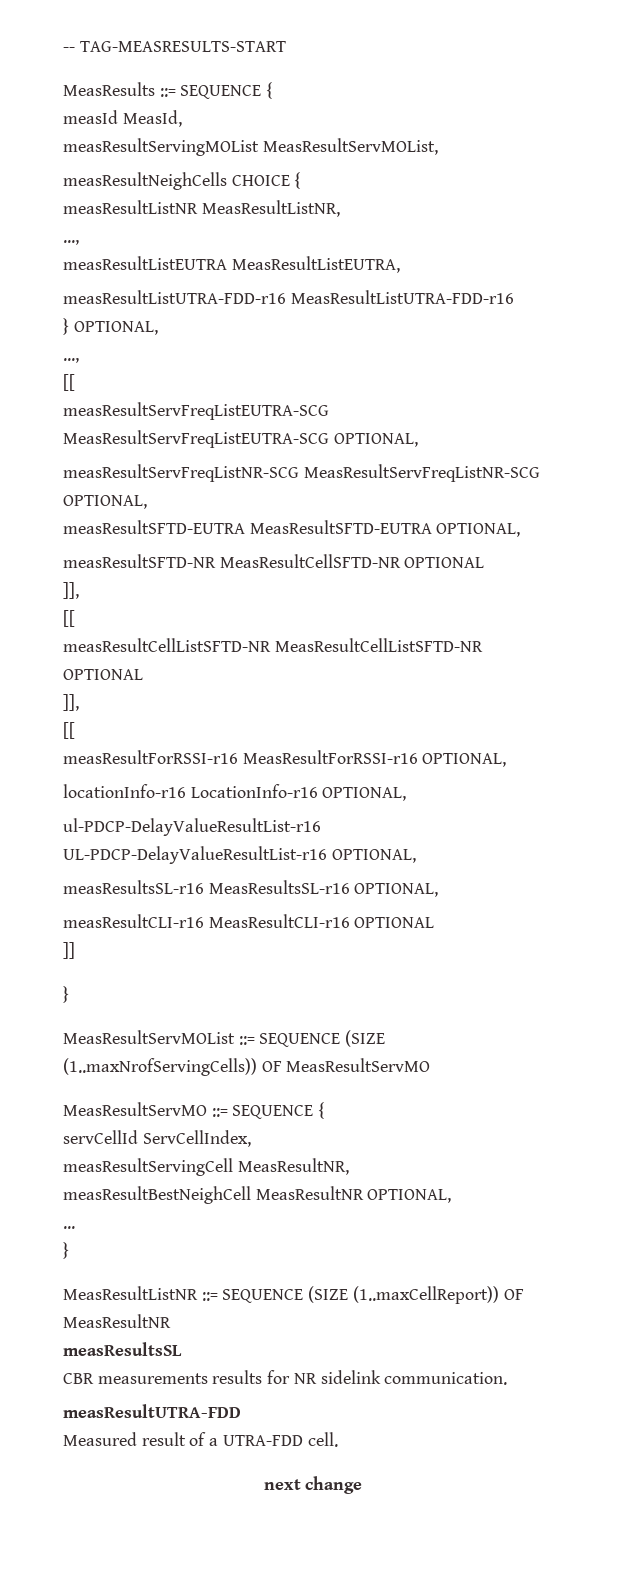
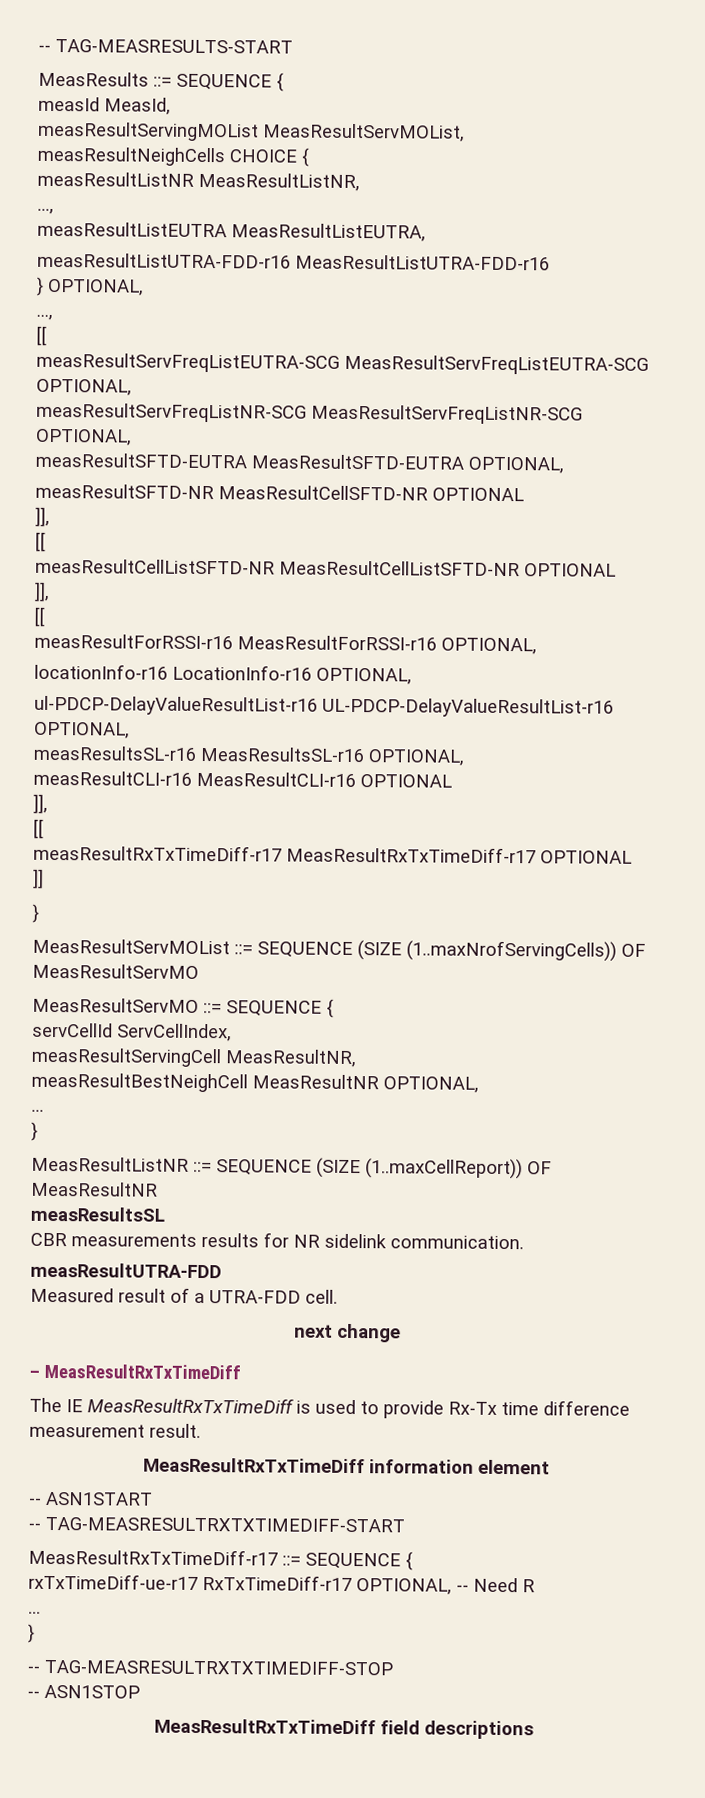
(435, 922) none -> [33,793,48,814] [33,818,44,839] [33,844,632,864] // ]], // [[ // measResultRxTxTimeDiff-r17 MeasResultRxTxTimeDiff-r17 OPTIONAL
(363, 1485) none -> [29,1363,241,1380] [29,1397,630,1419] [29,1423,201,1439] [142,1457,550,1475] [28,1491,153,1506] [28,1516,405,1533] [28,1548,413,1571] [28,1573,535,1595] [28,1610,41,1614] [28,1623,35,1643] [27,1659,393,1676] [27,1684,140,1699] [154,1718,534,1740] // – MeasResultRxTxTimeDiff // The IE MeasResultRxTxTimeDiff is used to provide Rx-Tx time difference measurement result. // MeasResultRxTxTimeDiff information element // -- ASN1START // -- TAG-MEASRESULTRXTXTIMEDIFF-START // MeasResultRxTxTimeDiff-r17 ::= SEQUENCE { // rxTxTimeDiff-ue-r17 RxTxTimeDiff-r17 OPTIONAL, -- Need R // ... // } // -- TAG-MEASRESULTRXTXTIMEDIFF-STOP // -- ASN1STOP // MeasResultRxTxTimeDiff field descriptions

